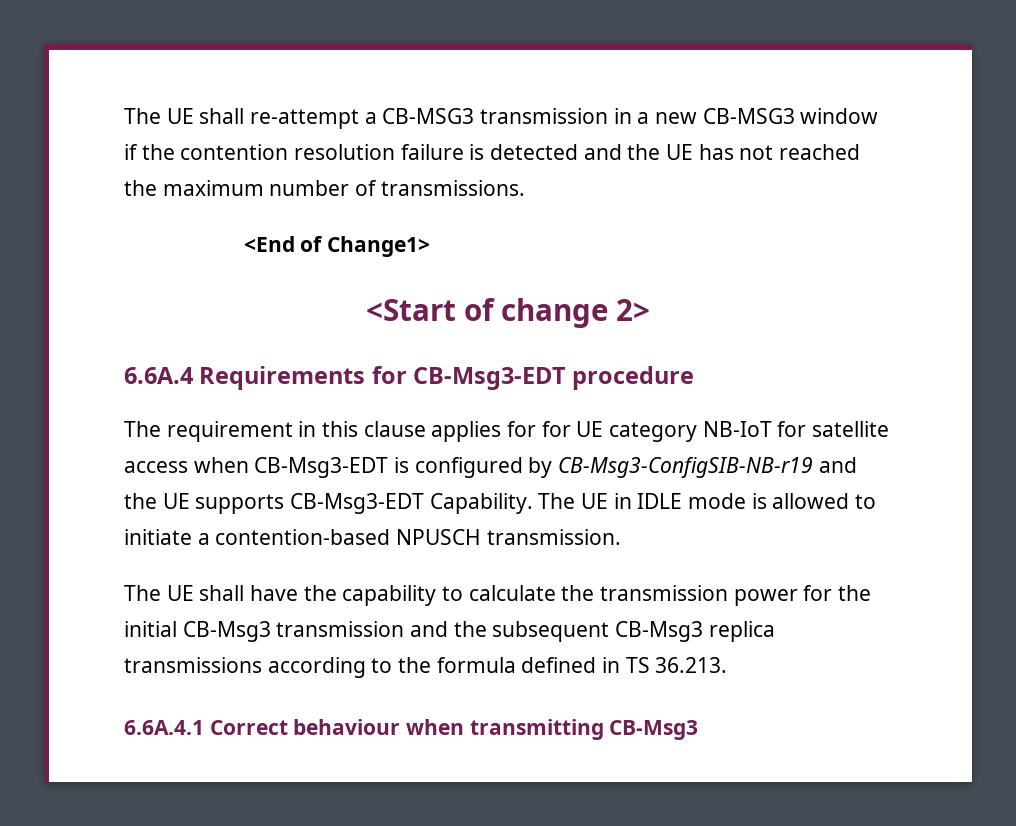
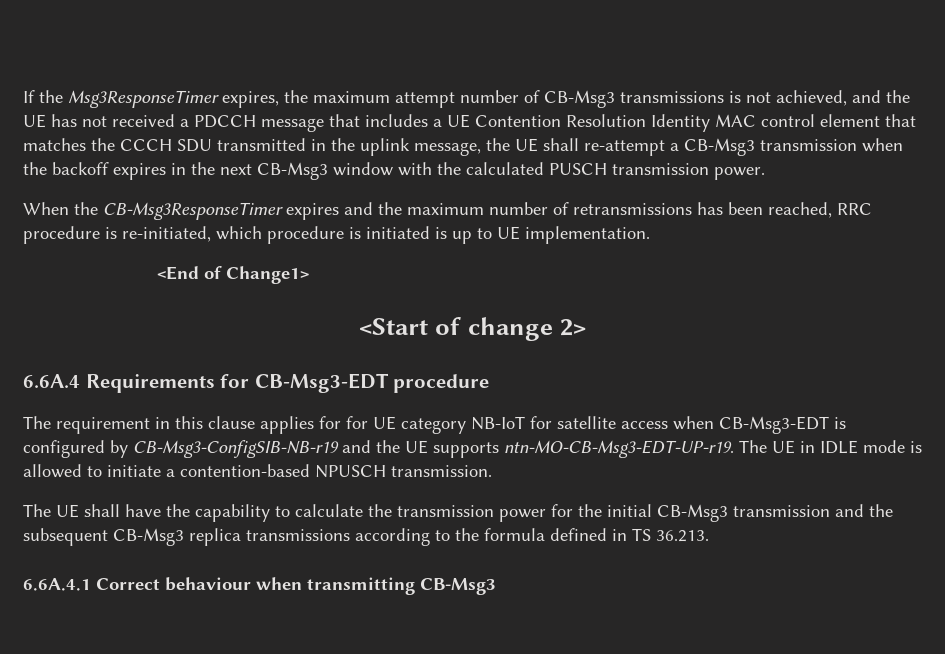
[124,108,879,129] [124,144,579,160] The UE shall re-attempt a CB-MSG3 transmission in a new CB-MSG3 window if the contention resolution failure is detected -> [23,90,847,108] If the Msg3ResponseTimer expires, the maximum attempt number of CB-Msg3 transmissions is not achieved,
[779,144,861,160] [124,180,525,196] reached the maximum number of transmissions. -> [112,114,916,132] [23,138,903,156] [23,162,765,180] [23,202,872,220] [23,226,650,244] received a PDCCH message that includes a UE Contention Resolution Identity MAC control element that matches the CCCH SDU transmitted in the uplink message, the UE shall re-attempt a CB-Msg3 transmission when the backoff expires in the next CB-Msg3 window with the calculated PUSCH transmission power. // When the CB-Msg3ResponseTimer expires and the maximum number of retransmissions has been reached, RRC procedure is re-initiated, which procedure is initiated is up to UE implementation.
[290,493,533,514] CB-Msg3-EDT Capability. -> [504,440,734,458] ntn-MO-CB-Msg3-EDT-UP-r19.

